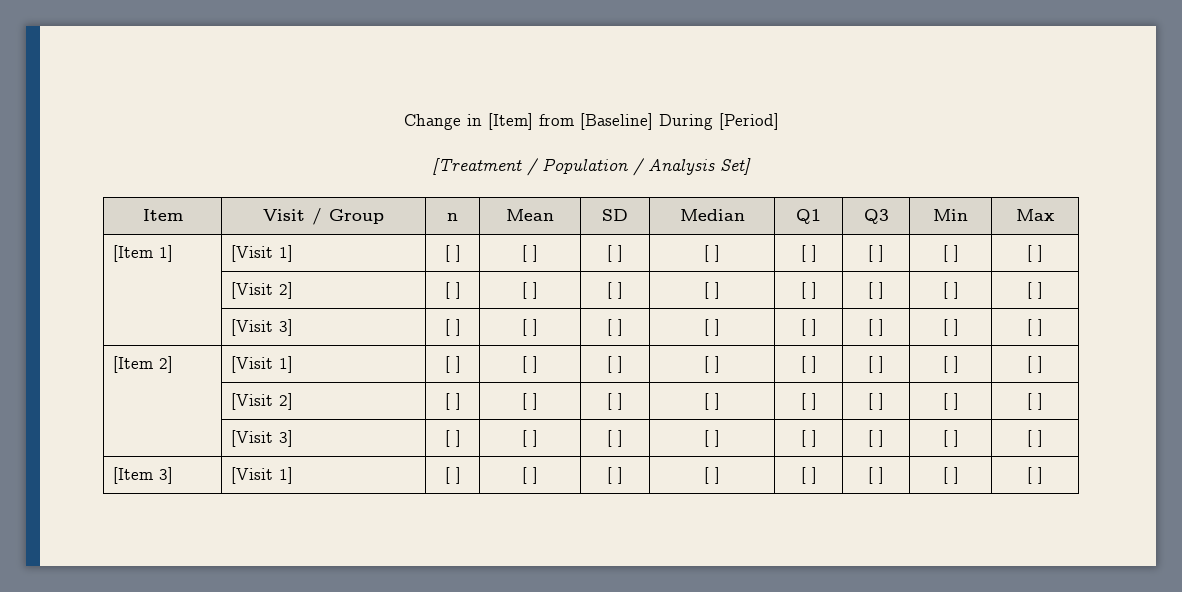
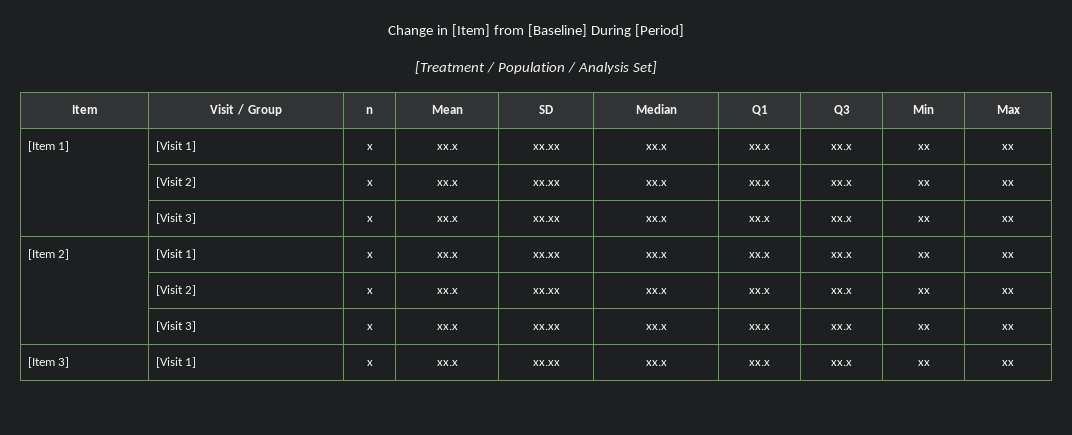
[444,245,461,262] [522,245,538,262] [607,245,623,262] [704,245,720,262] [800,245,817,262] [868,245,884,262] [942,245,959,262] [1027,245,1043,262] [231,282,294,299] [444,282,461,299] [522,282,538,299] [607,282,623,299] [704,282,720,299] [800,282,817,299] [868,282,884,299] [942,282,959,299] [1027,282,1043,299] [231,319,294,336] [444,319,461,336] [522,319,538,336] [607,319,623,336] [704,319,720,336] [800,319,817,336] [868,319,884,336] [942,319,959,336] [1027,319,1043,336] [113,356,174,373] [231,356,294,373] [444,356,461,373] [522,356,538,373] [607,356,623,373] [704,356,720,373] [800,356,817,373] [868,356,884,373] [942,356,959,373] [1027,356,1043,373] [231,393,294,410] [444,393,461,410] [522,393,538,410] [607,393,623,410] [704,393,720,410] [800,393,817,410] [868,393,884,410] [942,393,959,410] [1027,393,1043,410] [231,430,294,447] [444,430,461,447] [522,430,538,447] [607,430,623,447] [704,430,720,447] [800,430,817,447] [868,430,884,447] [942,430,959,447] [1027,430,1043,447] [113,467,174,484] [231,467,294,484] [444,467,461,484] [522,467,538,484] [607,467,623,484] [704,467,720,484] [800,467,817,484] [868,467,884,484] [942,467,959,484] [1027,467,1043,484] [ ] | [ ] | [ ] | [ ] | [ ] | [ ] | [ ] | [ ] // | [Visit 2] | [ ] | [ ] | [ ] | [ ] | [ ] | [ ] | [ ] | [ ] // | [Visit 3] | [ ] | [ ] | [ ] | [ ] | [ ] | [ ] | [ ] | [ ] // [Item 2] | [Visit 1] | [ ] | [ ] | [ ] | [ ] | [ ] | [ ] | [ ] | [ ] // | [Visit 2] | [ ] | [ ] | [ ] | [ ] | [ ] | [ ] | [ ] | [ ] // | [Visit 3] | [ ] | [ ] | [ ] | [ ] | [ ] | [ ] | [ ] | [ ] // [Item 3] | [Visit 1] | [ ] | [ ] | [ ] | [ ] | [ ] | [ ] | [ ] | [ ] -> [366,144,373,150] [436,144,458,150] [532,144,560,150] [645,144,667,150] [749,144,770,150] [831,144,852,150] [917,144,930,150] [1002,144,1014,150] [155,177,197,188] [366,180,373,186] [436,180,458,186] [532,180,560,186] [645,180,667,186] [749,180,770,186] [831,180,852,186] [917,180,930,186] [1002,180,1014,186] [155,213,197,224] [366,216,373,222] [436,216,458,222] [532,216,560,222] [645,216,667,222] [749,216,770,222] [831,216,852,222] [917,216,930,222] [1002,216,1014,222] [27,249,70,260] [155,249,197,260] [366,252,373,258] [436,252,458,258] [532,252,560,258] [645,252,667,258] [749,252,770,258] [831,252,852,258] [917,252,930,258] [1002,252,1014,258] [155,285,197,296] [366,288,373,294] [436,288,458,294] [532,288,560,294] [645,288,667,294] [749,288,770,294] [831,288,852,294] [917,288,930,294] [1002,288,1014,294] [155,321,197,332] [366,324,373,330] [436,324,458,330] [532,324,560,330] [645,324,667,330] [749,324,770,330] [831,324,852,330] [917,324,930,330] [1002,324,1014,330] [27,357,70,368] [155,357,197,368] [366,360,373,366] [436,360,458,366] [532,360,560,366] [645,360,667,366] [749,360,770,366] [831,360,852,366] [917,360,930,366] [1002,360,1014,366] x | xx.x | xx.xx | xx.x | xx.x | xx.x | xx | xx // | [Visit 2] | x | xx.x | xx.xx | xx.x | xx.x | xx.x | xx | xx // | [Visit 3] | x | xx.x | xx.xx | xx.x | xx.x | xx.x | xx | xx // [Item 2] | [Visit 1] | x | xx.x | xx.xx | xx.x | xx.x | xx.x | xx | xx // | [Visit 2] | x | xx.x | xx.xx | xx.x | xx.x | xx.x | xx | xx // | [Visit 3] | x | xx.x | xx.xx | xx.x | xx.x | xx.x | xx | xx // [Item 3] | [Visit 1] | x | xx.x | xx.xx | xx.x | xx.x | xx.x | xx | xx

